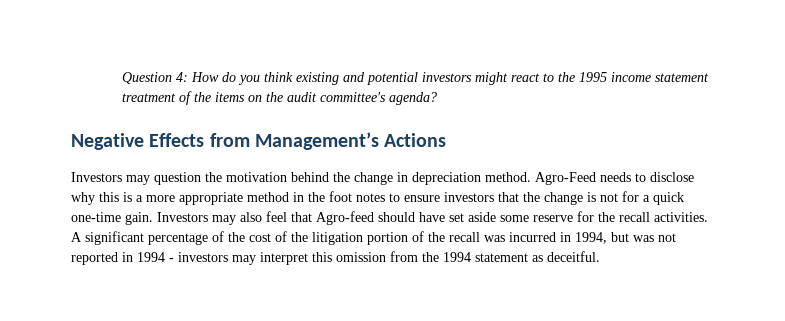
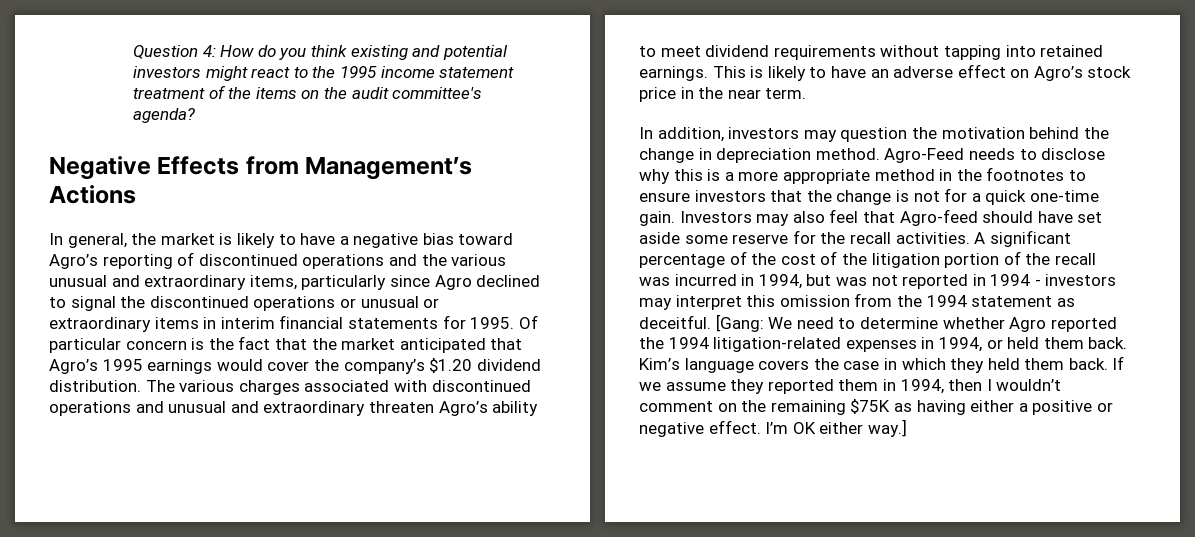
[71,172,122,182] Investors -> [49,233,514,248] [49,252,507,269] [49,275,541,290] [49,296,440,311] [49,315,538,332] [49,336,523,353] [49,358,541,374] [49,380,531,395] [49,401,539,416] [639,45,1104,60] [639,64,1132,81] [639,87,807,102] [639,127,800,142] In general, the market is likely to have a negative bias toward Agro’s reporting of discontinued operations and the various unusual and extraordinary items, particularly since Agro declined to signal the discontinued operations or unusual or extraordinary items in interim financial statements for 1995. Of particular concern is the fact that the market anticipated that Agro’s 1995 earnings would cover the company’s $1.20 dividend distribution. The various charges associated with discontinued operations and unusual and extraordinary threaten Agro’s ability to meet dividend requirements without tapping into retained earnings. This is likely to have an adverse effect on Agro’s stock price in the near term. // In addition, investors
[329,191,385,202] foot notes -> [986,167,1065,181] footnotes
(600, 256) none -> [715,314,1117,332] [639,337,1128,352] [639,356,1125,373] [639,379,1062,394] [639,399,1113,415] [639,419,907,437] [Gang: We need to determine whether Agro reported the 1994 litigation-related expenses in 1994, or held them back. Kim’s language covers the case in which they held them back. If we assume they reported them in 1994, then I wouldn’t comment on the remaining $75K as having either a positive or negative effect. I’m OK either way.]

